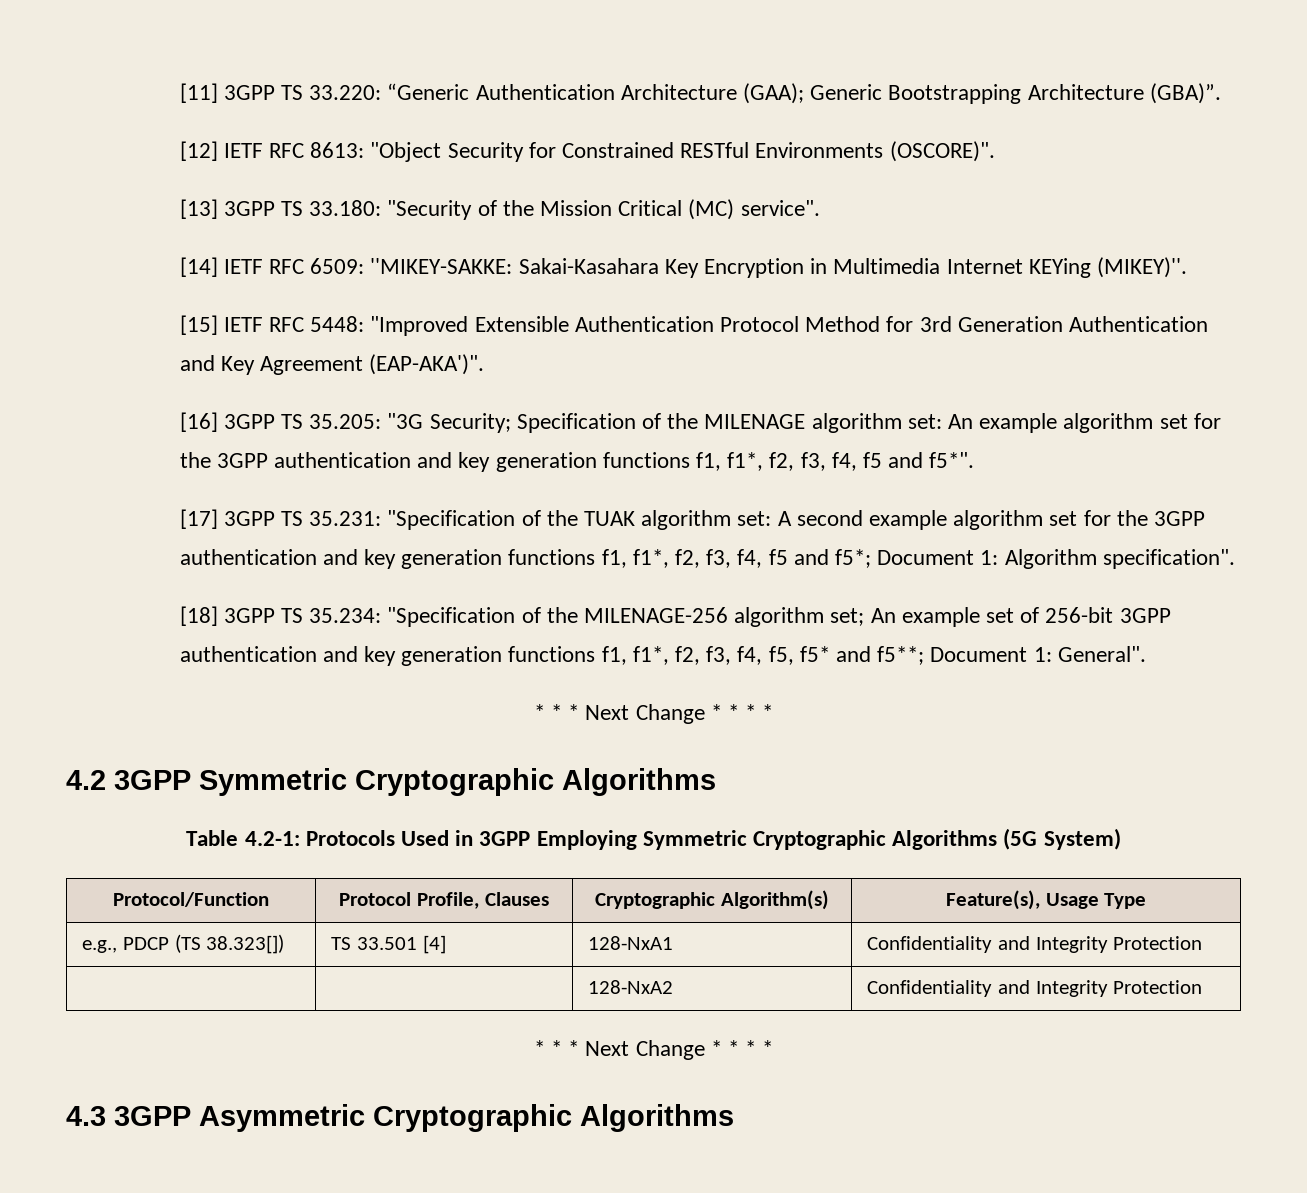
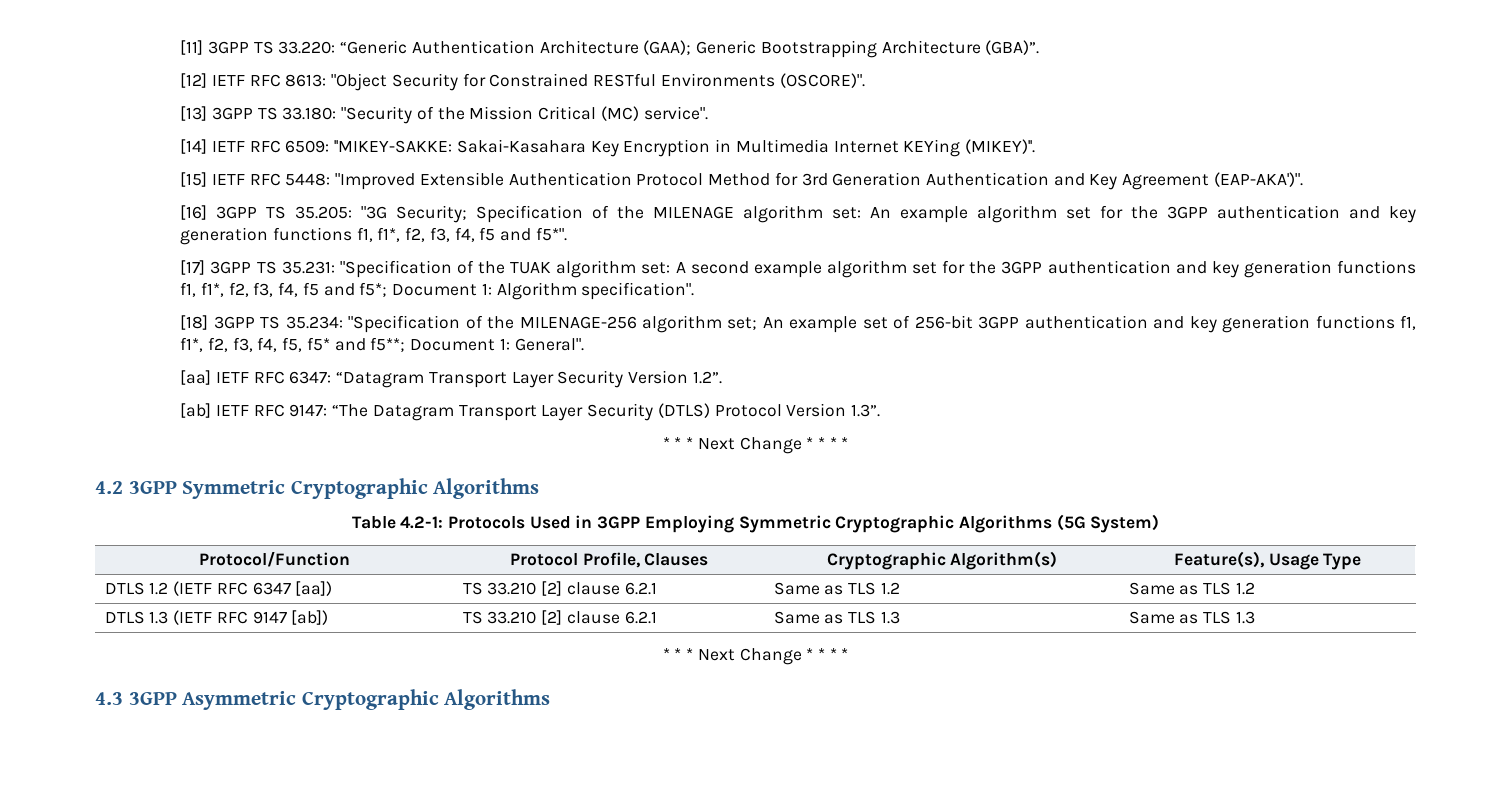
(1146, 654) none -> [180,370,722,388] [180,403,880,421] // [aa] IETF RFC 6347: “Datagram Transport Layer Security Version 1.2”. // [ab] IETF RFC 9147: “The Datagram Transport Layer Security (DTLS) Protocol Version 1.3”.
[82,934,285,954] [331,935,446,954] [588,936,674,950] [867,936,1203,953] [588,980,674,994] [867,980,1203,997] e.g., PDCP (TS 38.323[]) | TS 33.501 [4] | 128-NxA1 | Confidentiality and Integrity Protection // | | 128-NxA2 | Confidentiality and Integrity Protection -> [104,581,333,596] [462,581,657,596] [773,582,900,595] [1128,582,1255,595] [104,610,329,625] [462,610,657,625] [773,611,900,624] [1128,611,1255,624] DTLS 1.2 (IETF RFC 6347 [aa]) | TS 33.210 [2] clause 6.2.1 | Same as TLS 1.2 | Same as TLS 1.2 // DTLS 1.3 (IETF RFC 9147 [ab]) | TS 33.210 [2] clause 6.2.1 | Same as TLS 1.3 | Same as TLS 1.3

